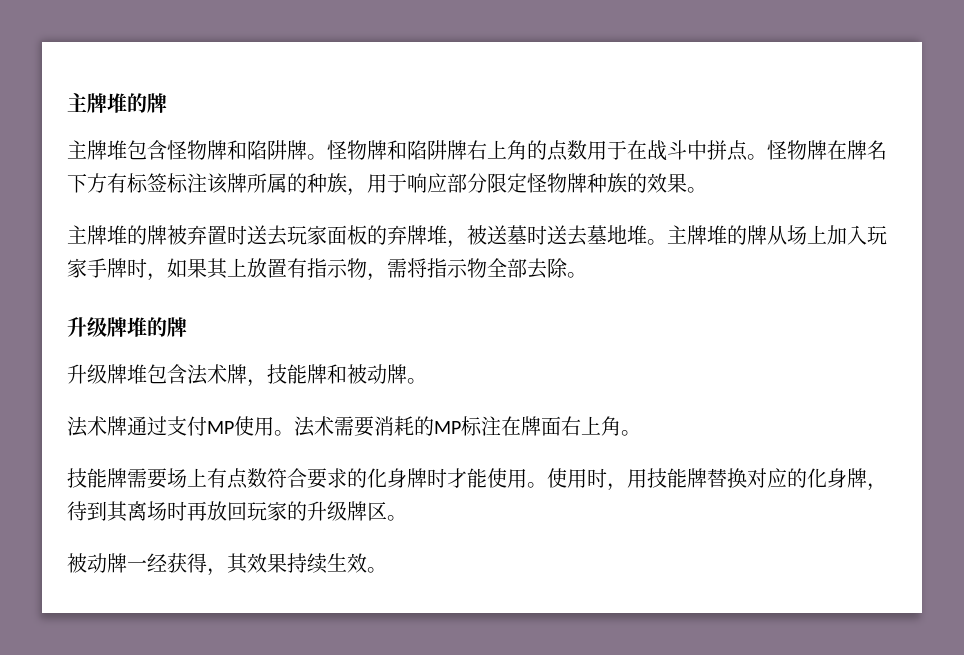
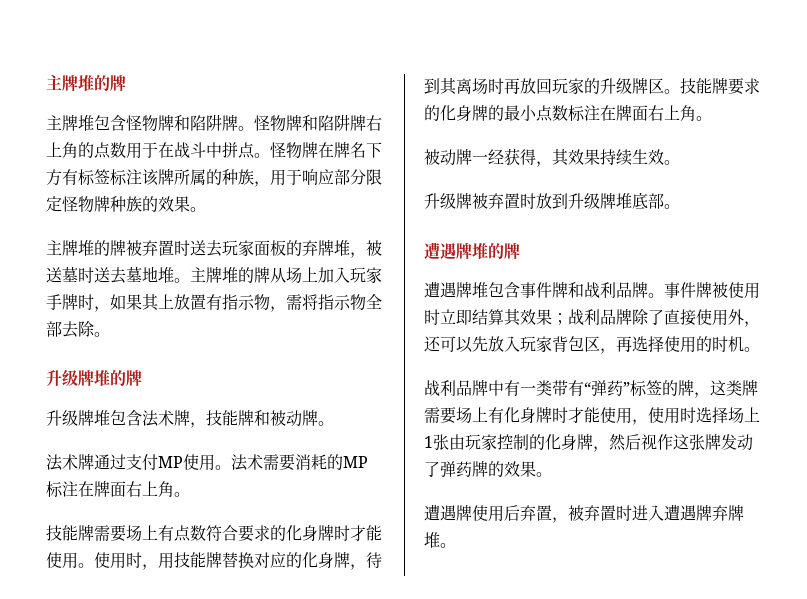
(407, 518) none -> [680,78,760,95] [424,105,712,122] 技能牌要求的化身牌的最小点数标注在牌面右上角。
(387, 570) none -> [424,192,680,209] [424,242,520,260] [424,281,760,299] [424,309,760,327] [424,336,760,354] [424,380,758,398] [424,407,760,425] [424,434,753,452] [424,461,552,477] [424,504,744,523] [424,532,456,548] // 升级牌被弃置时放到升级牌堆底部。 // 遭遇牌堆的牌 // 遭遇牌堆包含事件牌和战利品牌。事件牌被使用时立即结算其效果；战利品牌除了直接使用外，还可以先放入玩家背包区，再选择使用的时机。 // 战利品牌中有一类带有“弹药”标签的牌，这类牌需要场上有化身牌时才能使用，使用时选择场上1张由玩家控制的化身牌，然后视作这张牌发动了弹药牌的效果。 // 遭遇牌使用后弃置，被弃置时进入遭遇牌弃牌堆。

